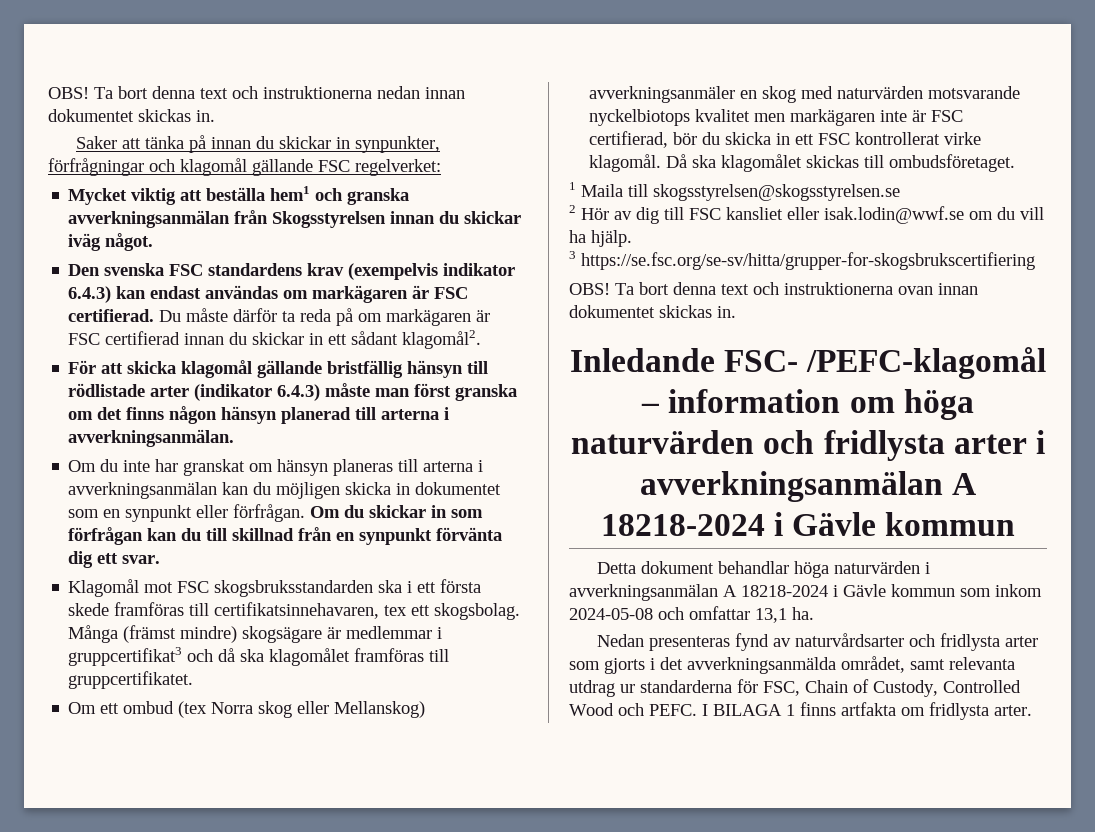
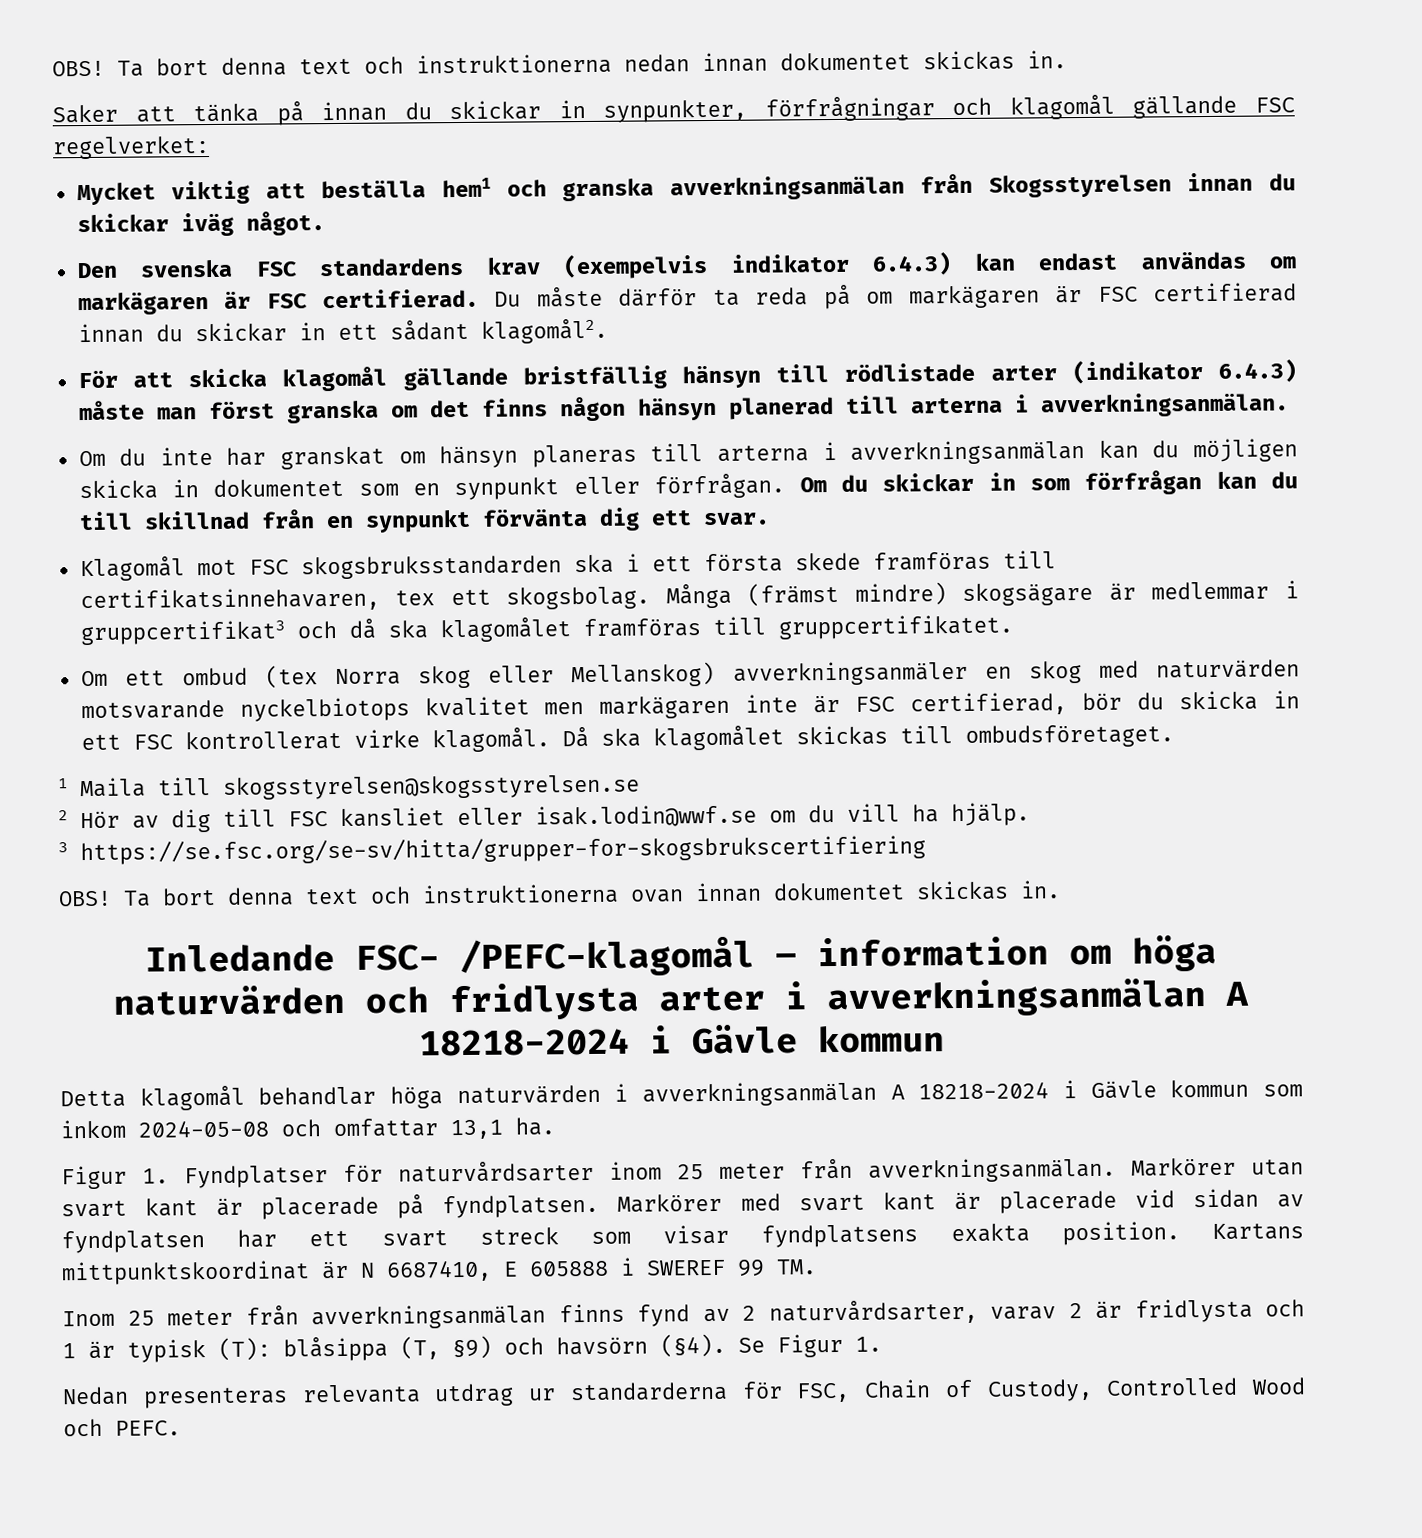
[641,561,715,574] dokument -> [139,1085,245,1111] klagomål
[597,633,1039,651] [569,656,945,674] Nedan presenteras fynd av naturvårdsarter och fridlysta arter som gjorts i det avverkningsanmälda området, samt -> [61,1157,1304,1190] [61,1188,1305,1220] [61,1221,1305,1254] [61,1257,817,1286] [62,1298,1305,1330] [62,1333,882,1363] [62,1386,288,1409] Figur 1. Fyndplatser för naturvårdsarter inom 25 meter från avverkningsanmälan. Markörer utan svart kant är placerade på fyndplatsen. Markörer med svart kant är placerade vid sidan av fyndplatsen har ett svart streck som visar fyndplatsens exakta position. Kartans mittpunktskoordinat är N 6687410, E 605888 i SWEREF 99 TM. // Inom 25 meter från avverkningsanmälan finns fynd av 2 naturvårdsarter, varav 2 är fridlysta och 1 är typisk (T): blåsippa (T, §9) och havsörn (§4). Se Figur 1. // Nedan presenteras
[702,702,1032,720] I BILAGA 1 finns artfakta om fridlysta arter. -> (181, 1428) none

